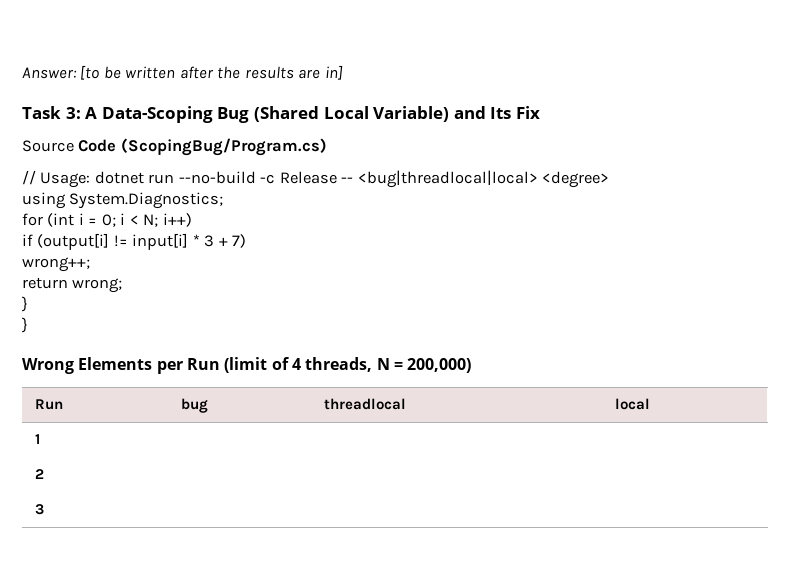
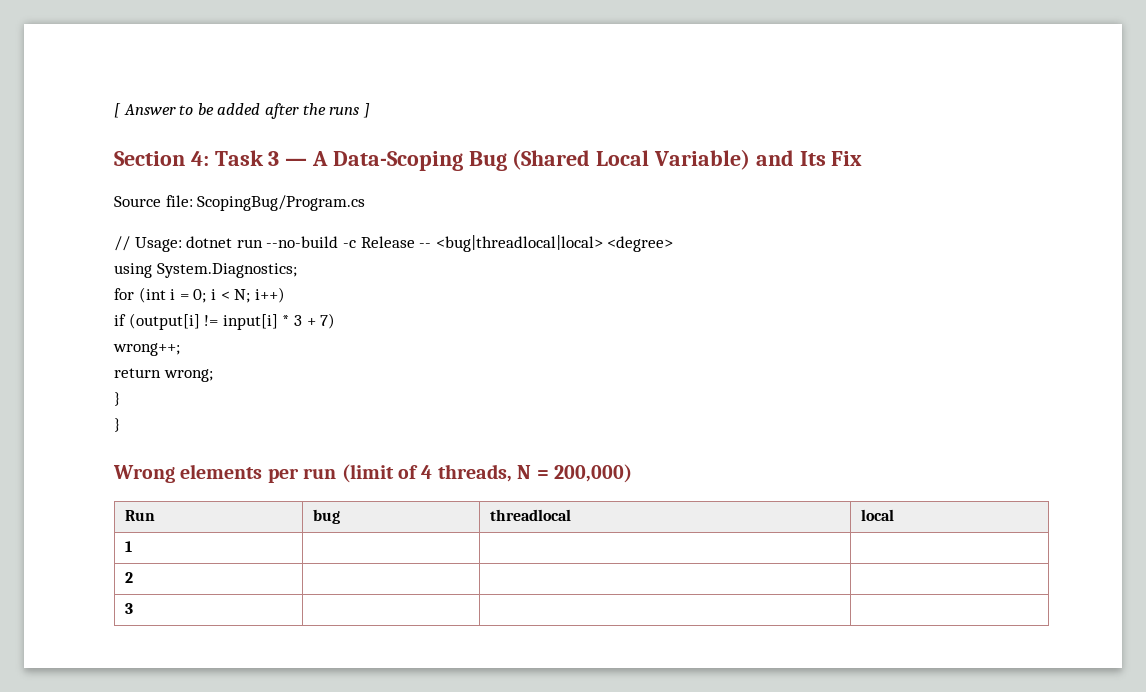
[22,65,343,80] [22,106,81,119] Answer: [to be written after the results are in] // Task 3: -> [114,103,370,119] [114,150,308,166] [ Answer to be added after the runs ] // Section 4: Task 3 —
[78,138,327,156] Code (ScopingBug/Program.cs) -> [165,195,366,211] file: ScopingBug/Program.cs
[78,357,220,374] Elements per Run -> [180,464,337,483] elements per run

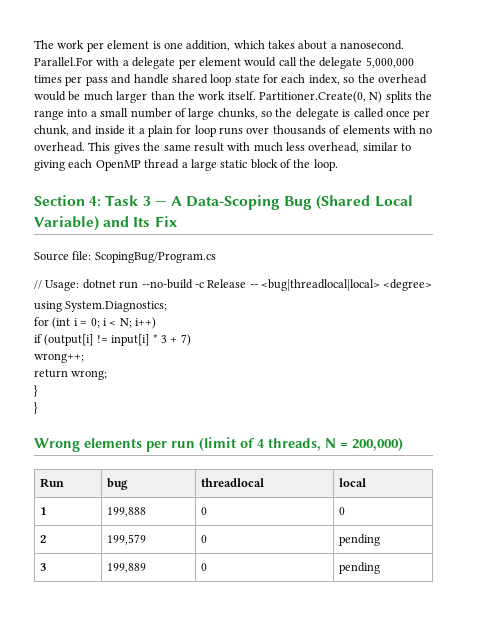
[114,103,370,119] [ Answer to be added after the runs ] -> [34,40,405,52] [34,57,414,69] [34,74,427,86] [34,91,433,103] [34,108,431,120] [34,125,433,137] [34,142,412,154] [34,159,338,171] The work per element is one addition, which takes about a nanosecond. Parallel.For with a delegate per element would call the delegate 5,000,000 times per pass and handle shared loop state for each index, so the overhead would be much larger than the work itself. Partitioner.Create(0, N) splits the range into a small number of large chunks, so the delegate is called once per chunk, and inside it a plain for loop runs over thousands of elements with no overhead. This gives the same result with much less overhead, similar to giving each OpenMP thread a large static block of the loop.
[124,572,133,583] [124,603,133,614] | | // 2 | | | // 3 | | | -> [107,507,147,517] [201,507,208,515] [339,507,346,515] [40,535,47,543] [107,534,147,545] [201,535,208,543] [339,534,381,546] [40,563,47,571] [107,563,147,573] [201,563,208,571] [339,562,381,574] 199,888 | 0 | 0 // 2 | 199,579 | 0 | pending // 3 | 199,889 | 0 | pending

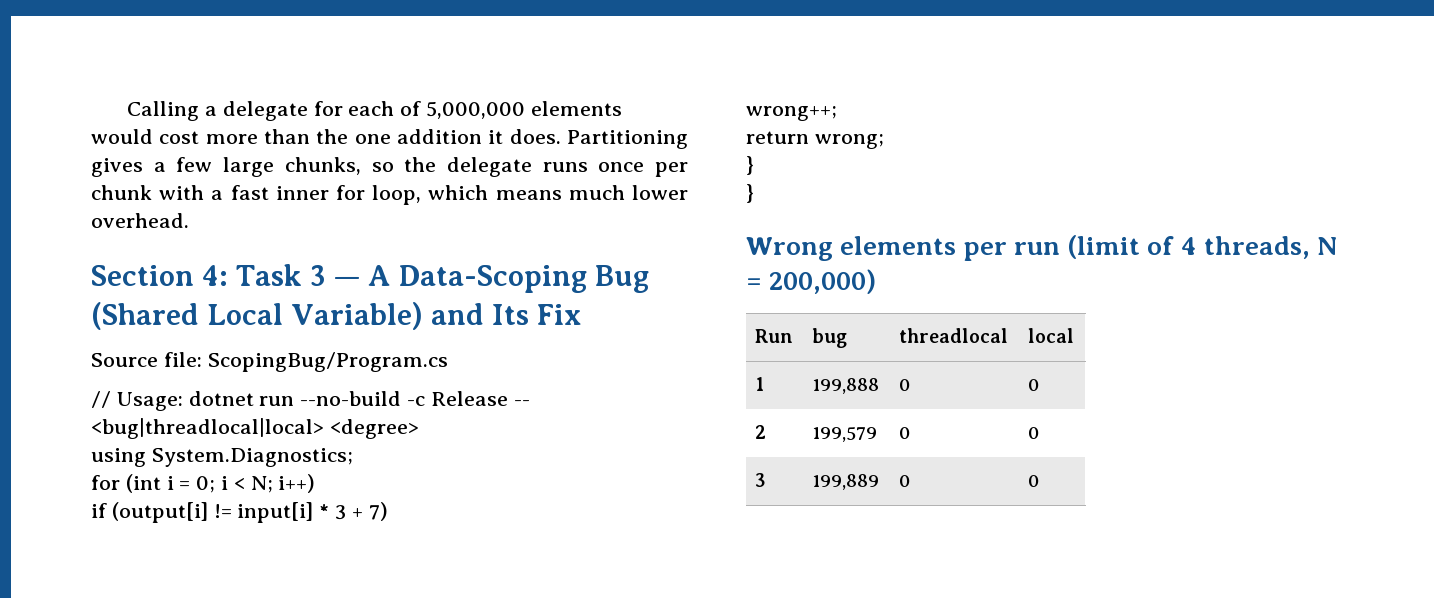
[34,40,405,52] [34,57,414,69] [34,74,427,86] [34,91,433,103] [34,108,186,120] The work per element is one addition, which takes about a nanosecond. Parallel.For with a delegate per element would call the delegate 5,000,000 times per pass and handle shared loop state for each index, so the overhead would be much larger than the work itself. Partitioner.Create(0, N) splits the range into a small number of -> [127,101,622,121] [91,129,688,149] [91,157,213,177] Calling a delegate for each of 5,000,000 elements would cost more than the one addition it does. Partitioning gives a few
[342,108,431,120] [34,125,433,137] [34,142,412,154] [34,159,338,171] is called once per chunk, and inside it a plain for loop runs over thousands of elements with no overhead. This gives the same result with much less overhead, similar to giving each OpenMP thread a large static block of the loop. -> [542,162,688,177] [91,185,688,205] [91,213,189,228] runs once per chunk with a fast inner for loop, which means much lower overhead.
[339,534,381,546] pending -> [1028,427,1040,439] 0
[339,562,381,574] pending -> [1028,475,1040,487] 0

